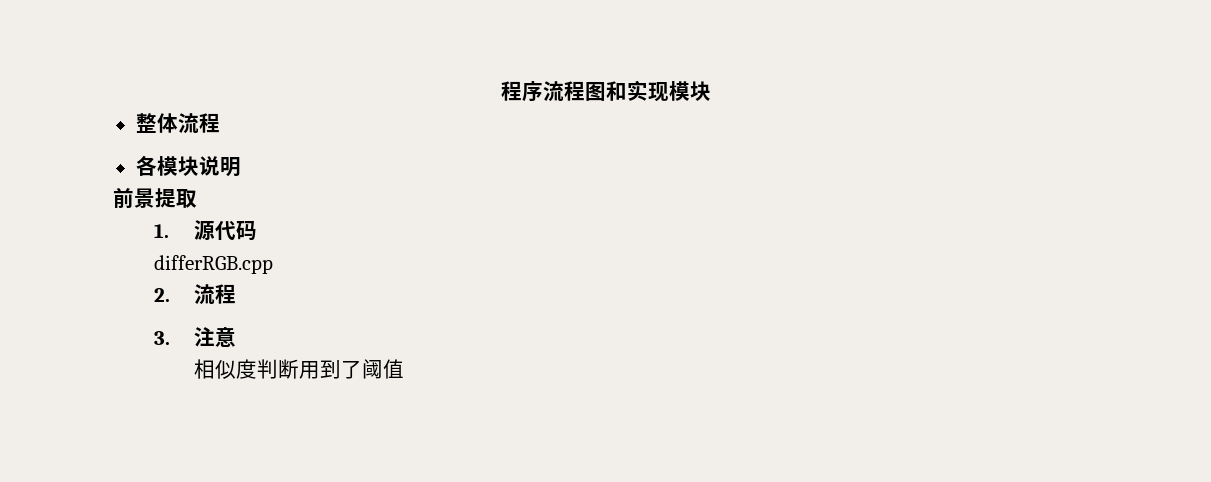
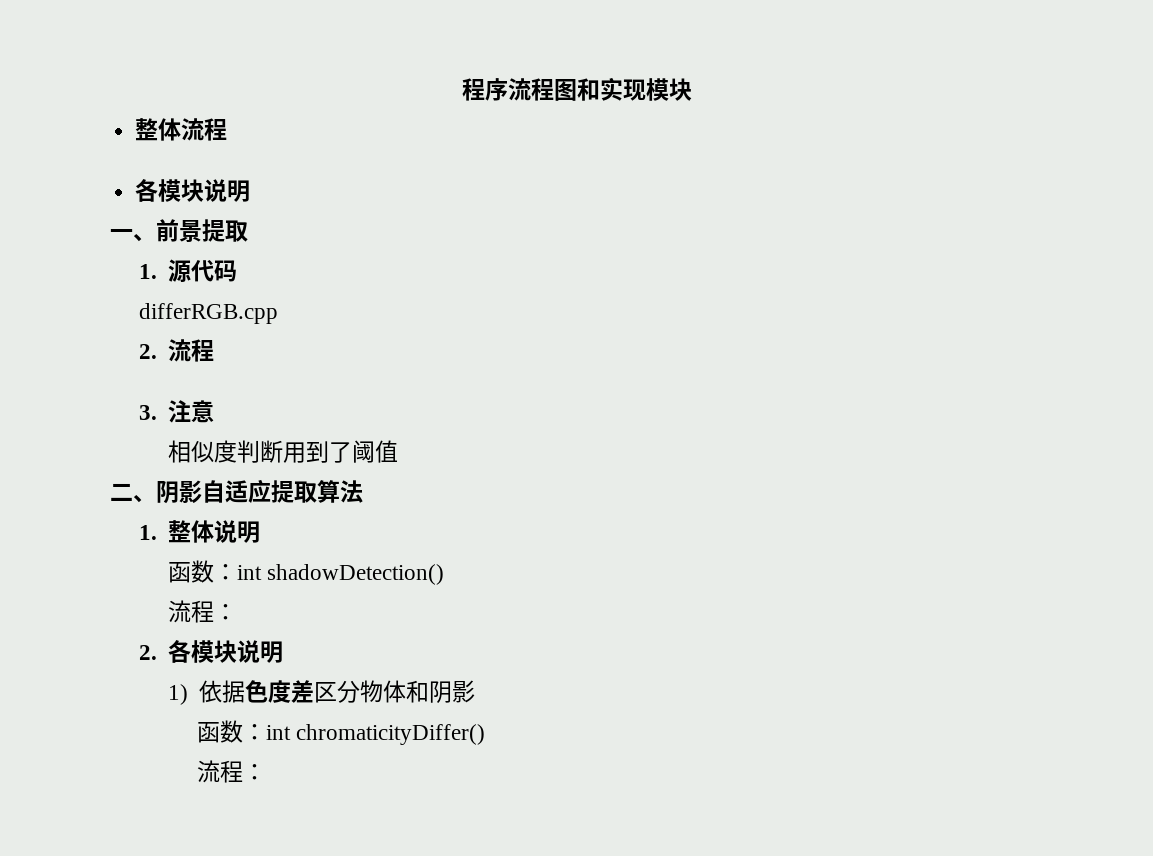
(241, 167) none -> [110,229,156,242] 一、
(405, 369) none -> [110,479,363,504] [138,520,261,543] [167,560,445,585] [167,600,237,623] [138,640,284,663] [167,680,476,705] [196,720,486,745] [196,760,266,783] // 二、阴影自适应提取算法 // 1.整体说明 // 函数：int shadowDetection() // 流程： // 2.各模块说明 // 1)依据色度差区分物体和阴影 // 函数：int chromaticityDiffer() // 流程：

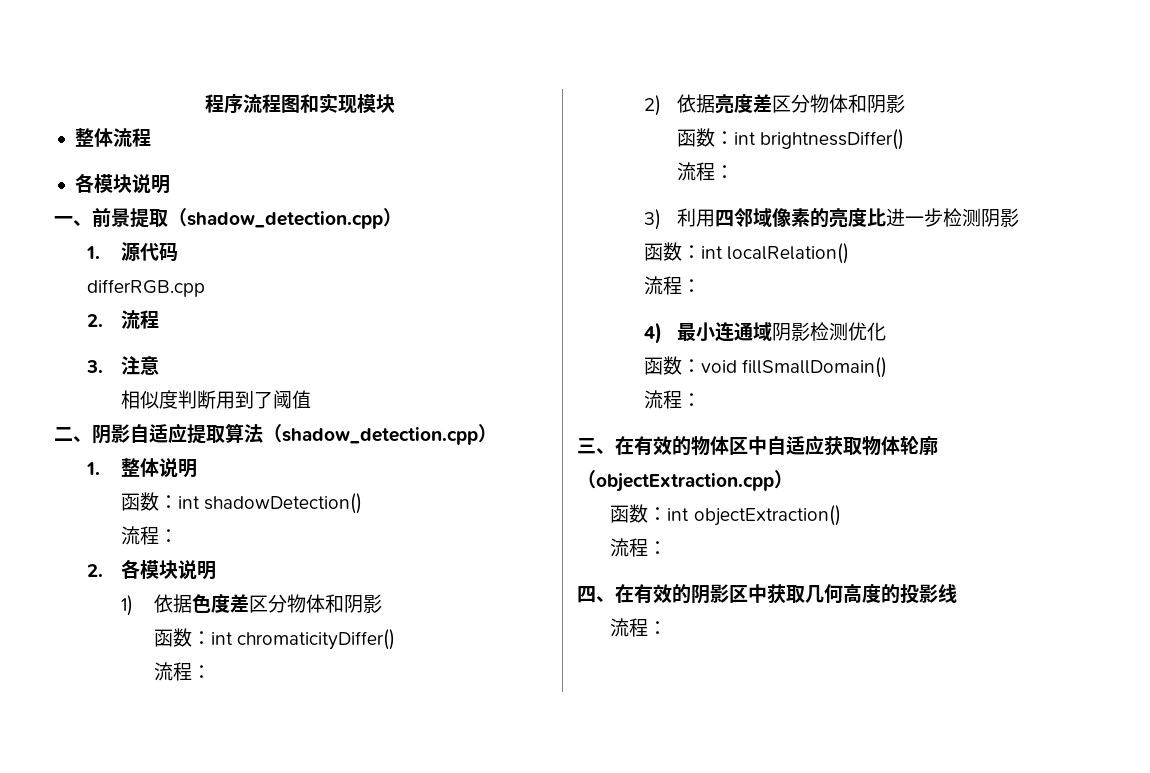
(248, 231) none -> [168,208,402,229] （shadow_detection.cpp）
(363, 491) none -> [263,424,497,445] （shadow_detection.cpp）
(266, 772) none -> [643,94,906,116] [677,128,905,150] [677,162,735,181] [643,208,1020,230] [643,242,849,264] [643,276,701,295] [643,322,887,344] [643,356,887,378] [643,390,701,409] [577,435,938,456] [577,470,793,492] [610,504,841,526] [610,538,668,557] [577,584,957,604] [610,618,668,637] // 2)依据亮度差区分物体和阴影 // 函数：int brightnessDiffer() // 流程： // 3)利用四邻域像素的亮度比进一步检测阴影 // 函数：int localRelation() // 流程： // 4)最小连通域阴影检测优化 // 函数：void fillSmallDomain() // 流程： // 三、在有效的物体区中自适应获取物体轮廓（objectExtraction.cpp） // 函数：int objectExtraction() // 流程： // 四、在有效的阴影区中获取几何高度的投影线 // 流程：

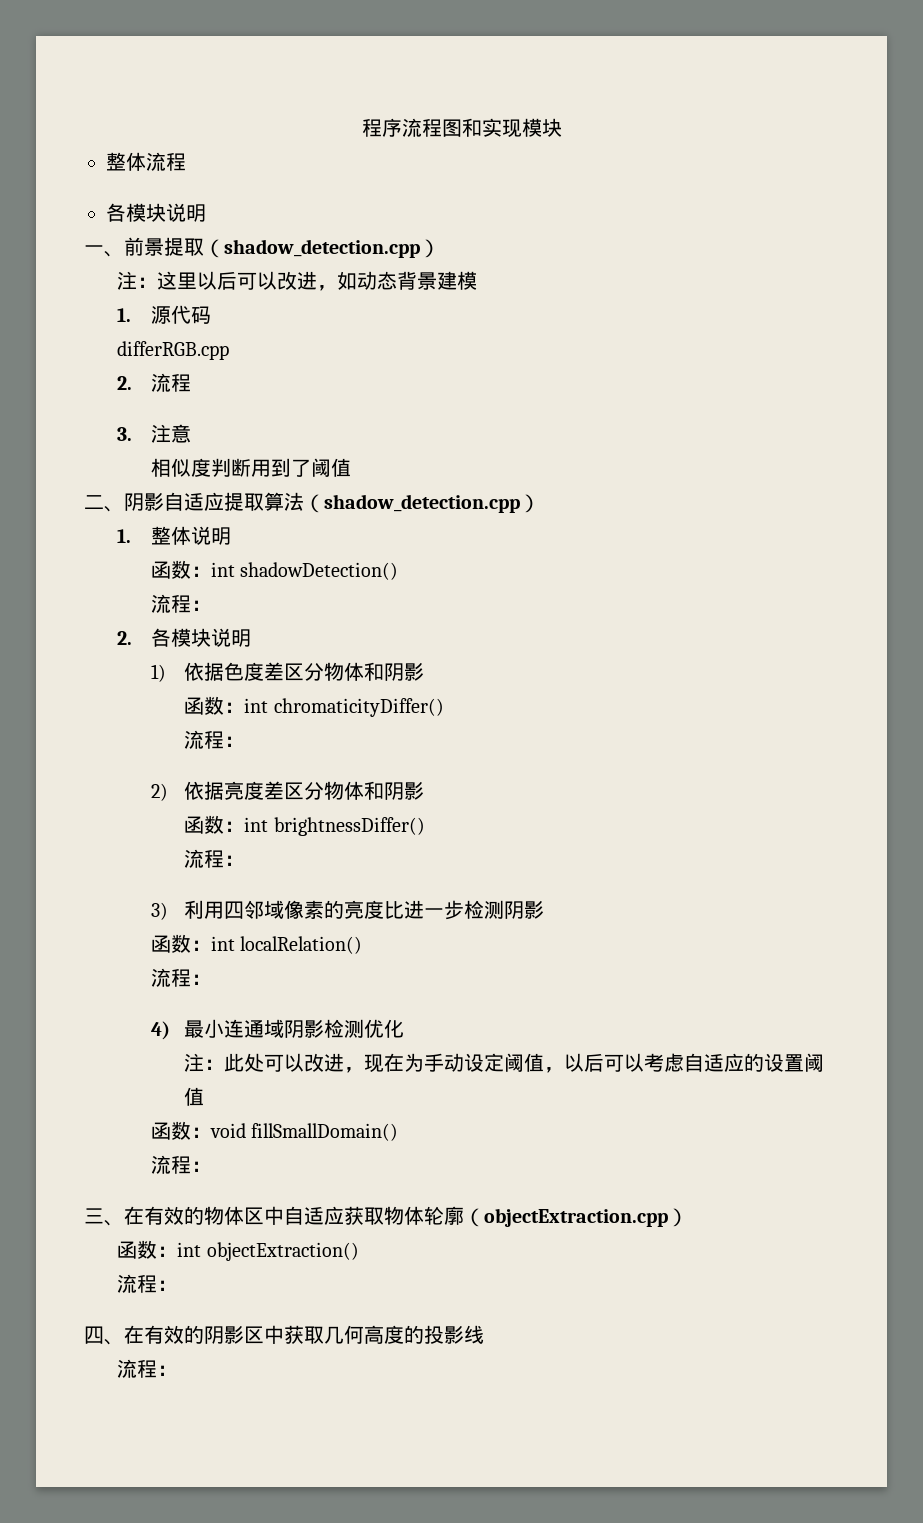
(402, 217) none -> [117,271,478,291] // 注：这里以后可以改进，如动态背景建模
(887, 331) none -> [184,1053,825,1073] [184,1087,205,1106] // 注：此处可以改进，现在为手动设定阈值，以后可以考虑自适应的设置阈值

